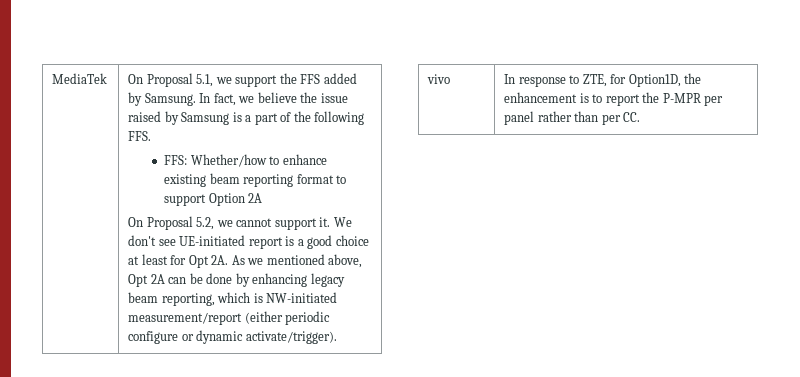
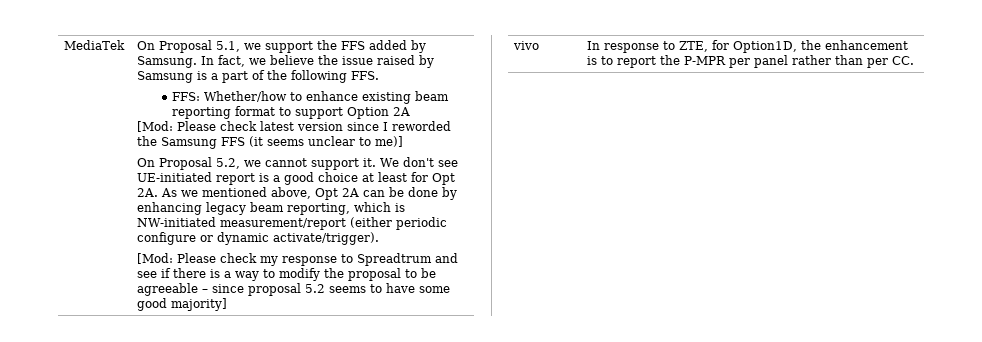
(263, 198) none -> [137,121,452,132] [137,136,404,149] // [Mod: Please check latest version since I reworded the Samsung FFS (it seems unclear to me)]
(337, 337) none -> [137,253,459,266] [137,268,437,281] [137,283,451,296] [137,298,228,311] // [Mod: Please check my response to Spreadtrum and see if there is a way to modify the proposal to be agreeable – since proposal 5.2 seems to have some good majority]

